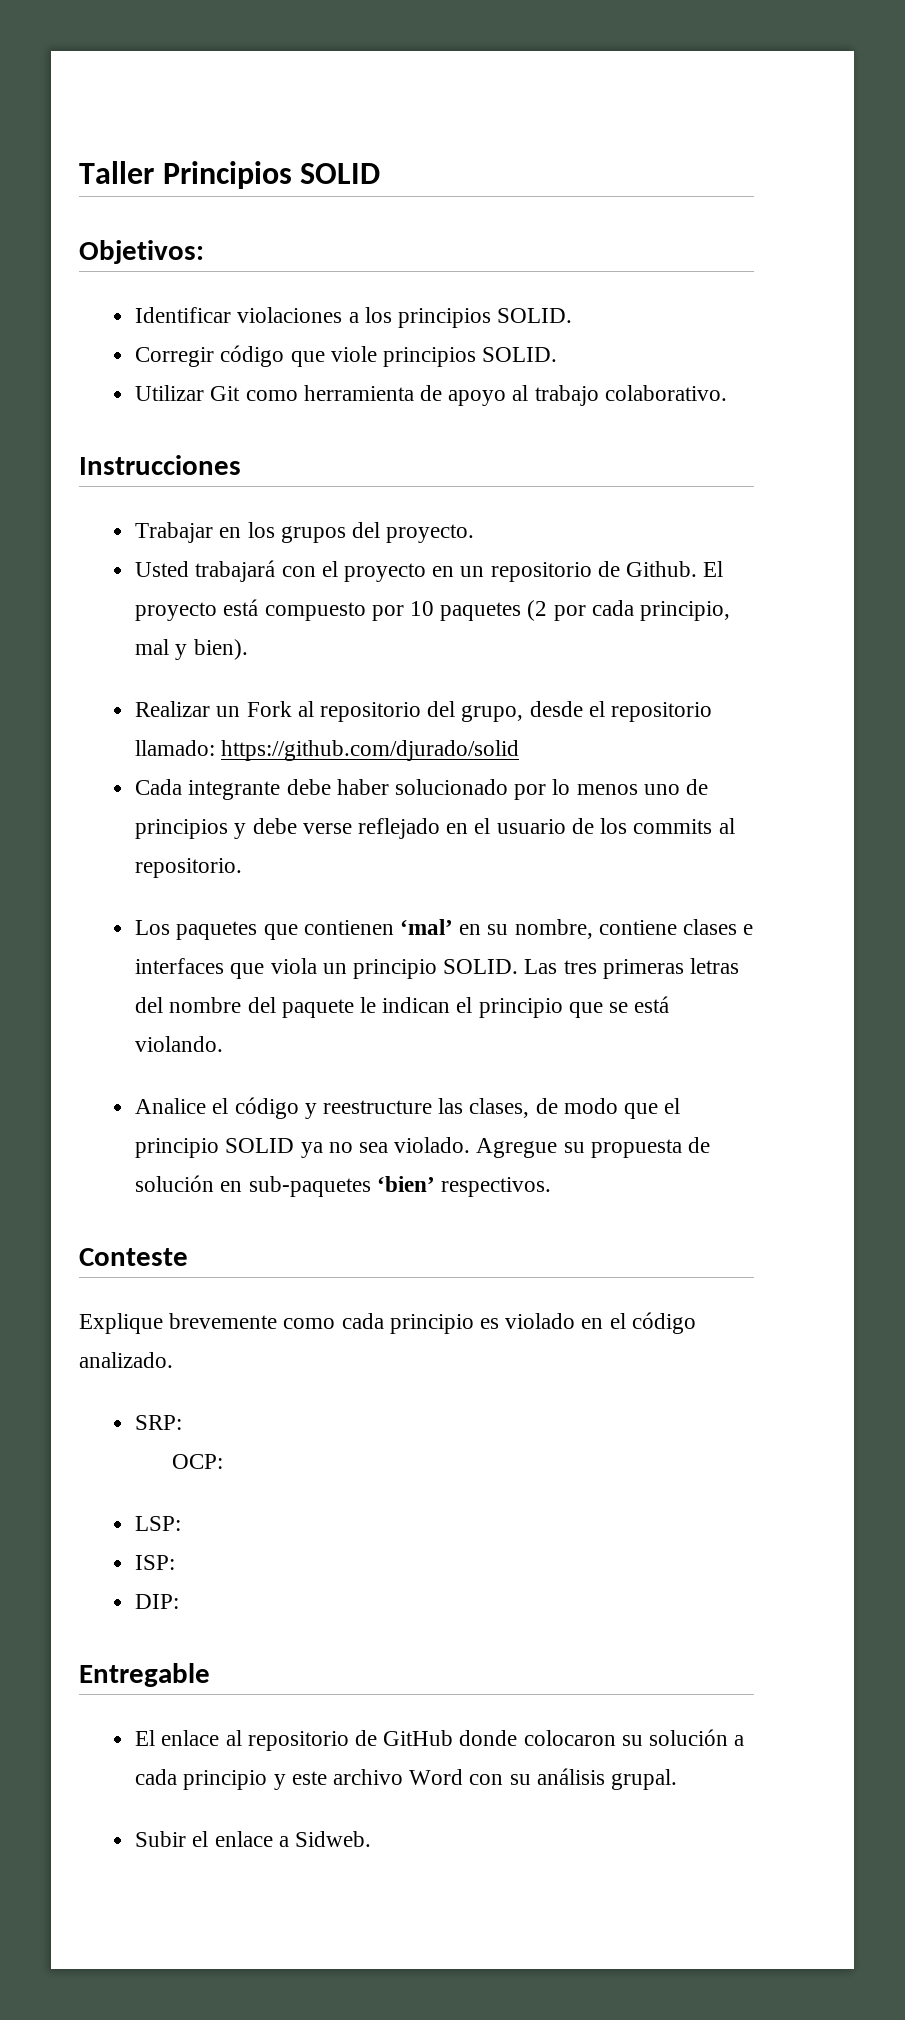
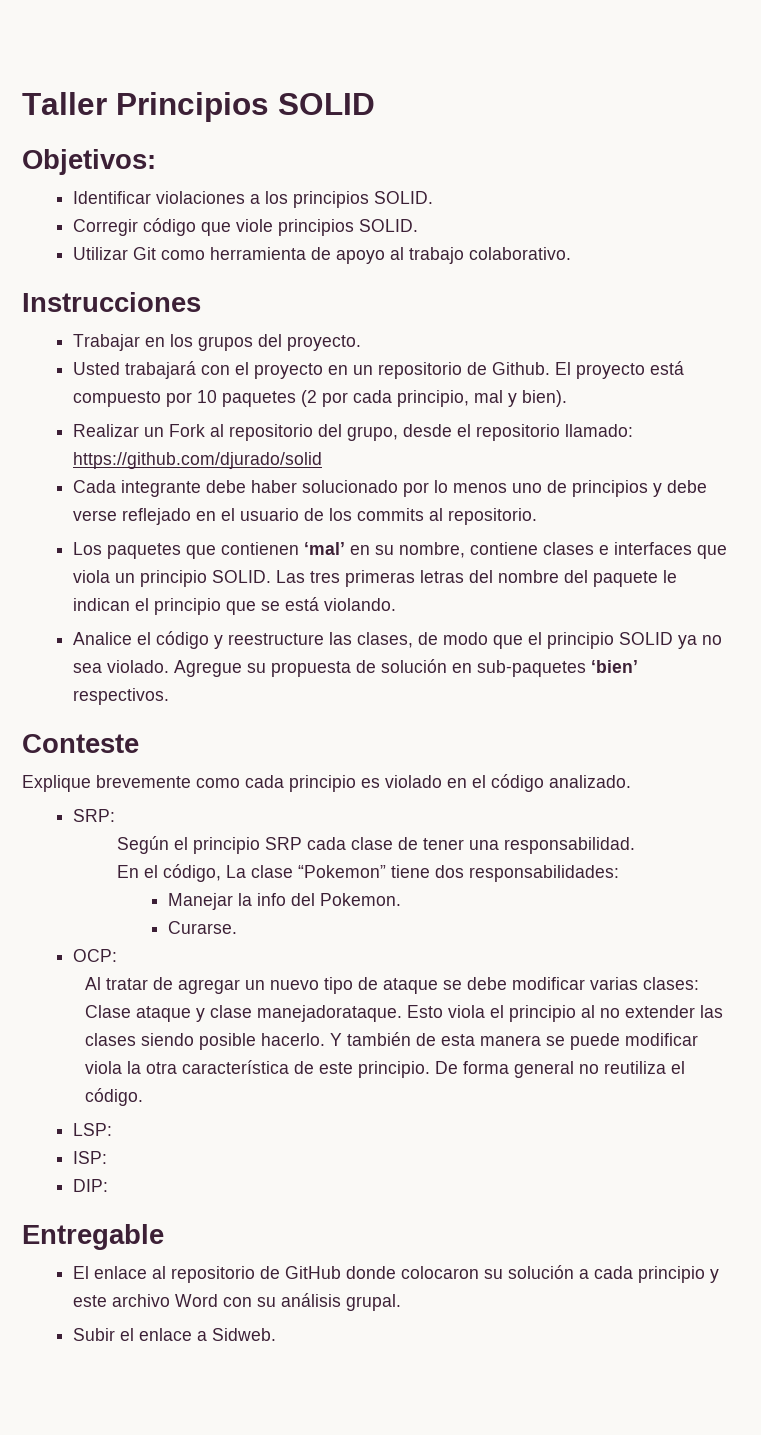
[171,1454,223,1469] OCP: -> [116,836,635,854] [116,864,619,882] [167,893,401,910] [167,921,237,934] [72,949,117,962] [85,977,700,994] [85,1005,724,1022] [85,1032,699,1050] [85,1060,686,1078] [85,1088,144,1106] Según el principio SRP cada clase de tener una responsabilidad. // En el código, La clase “Pokemon” tiene dos responsabilidades: // Manejar la info del Pokemon. // Curarse. // OCP: // Al tratar de agregar un nuevo tipo de ataque se debe modificar varias clases: Clase ataque y clase manejadorataque. Esto viola el principio al no extender las clases siendo posible hacerlo. Y también de esta manera se puede modificar viola la otra característica de este principio. De forma general no reutiliza el código.

